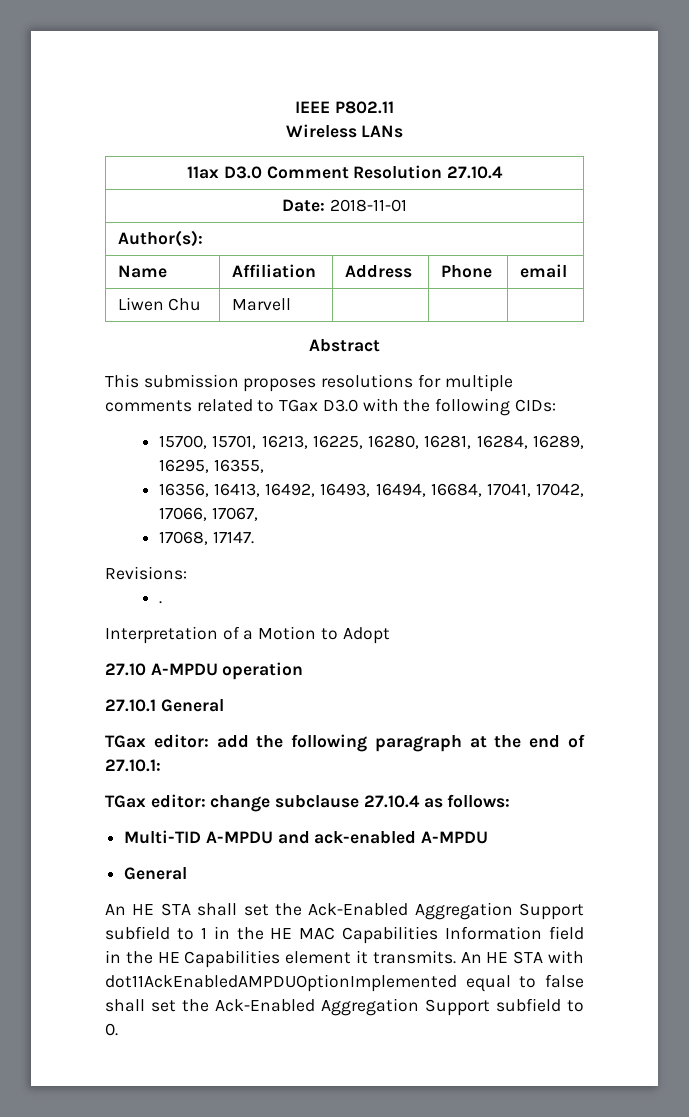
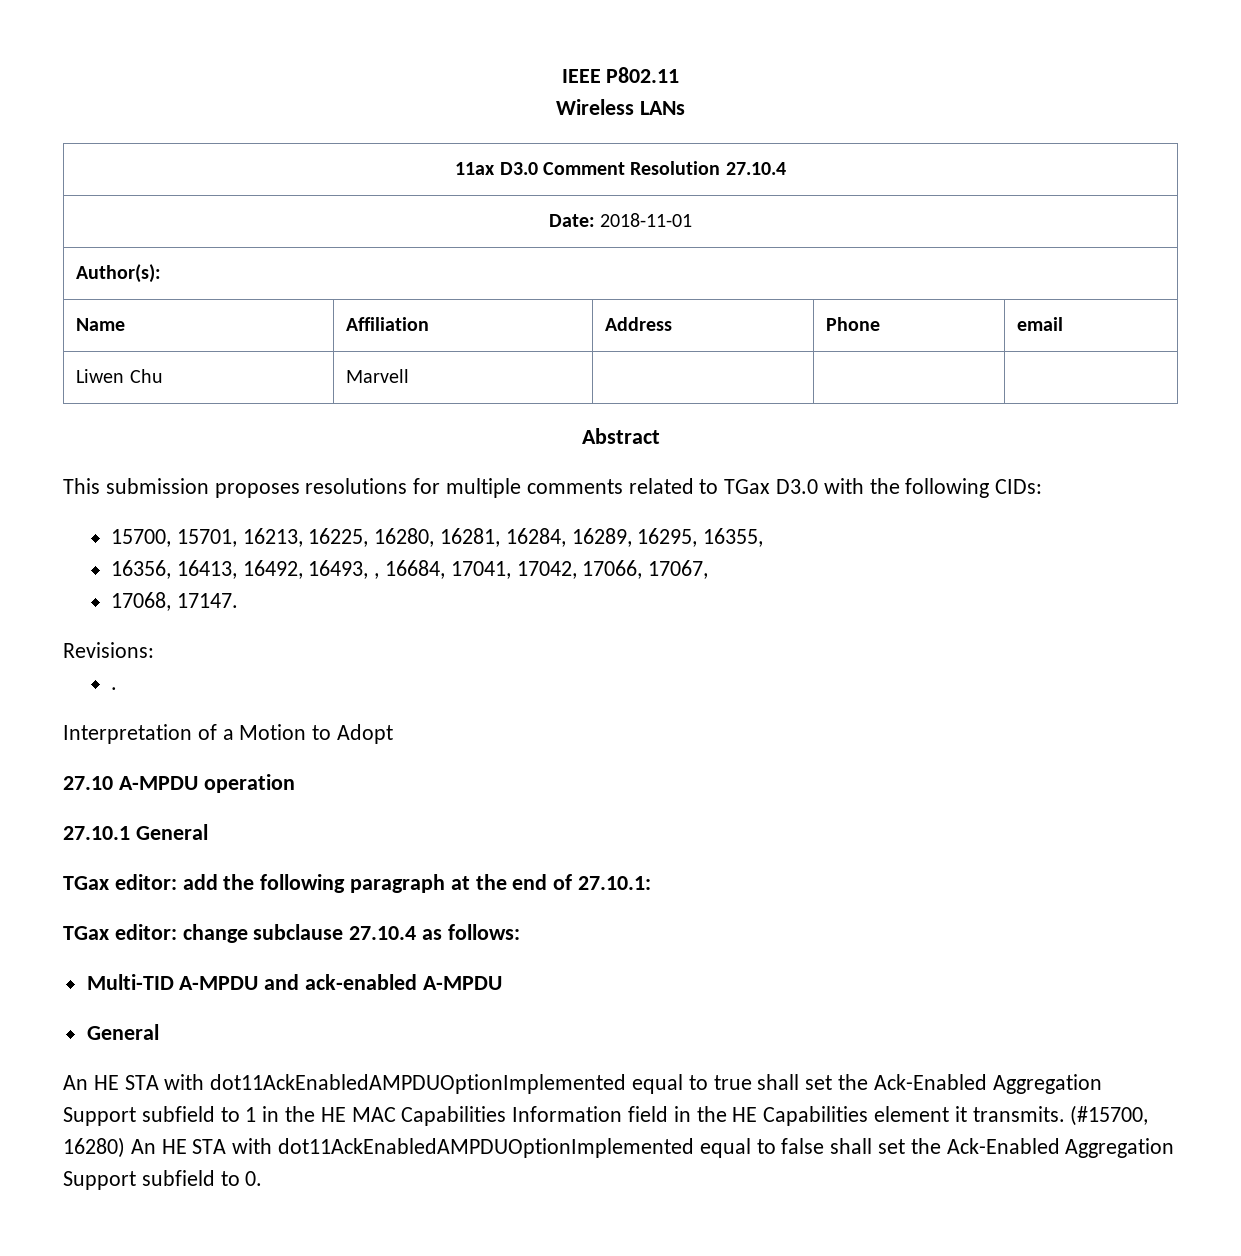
[375,483,426,497] 16494, -> [374,573,380,579] ,
(191, 909) none -> [164,1074,752,1094] with dot11AckEnabledAMPDUOptionImplemented equal to true
(456, 957) none -> [1070,1105,1149,1126] [63,1137,125,1158] (#15700, 16280)

